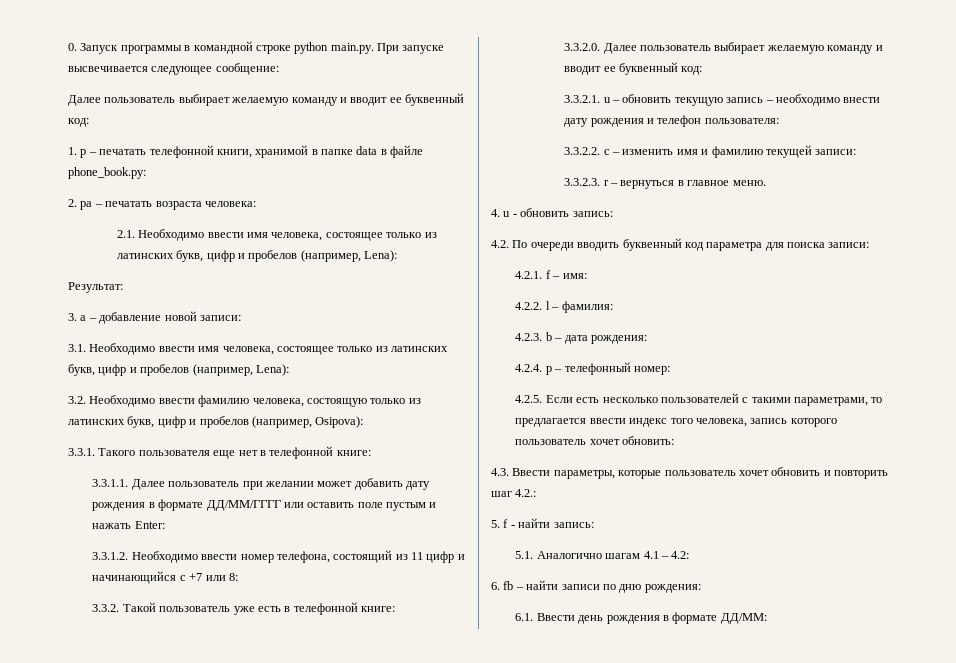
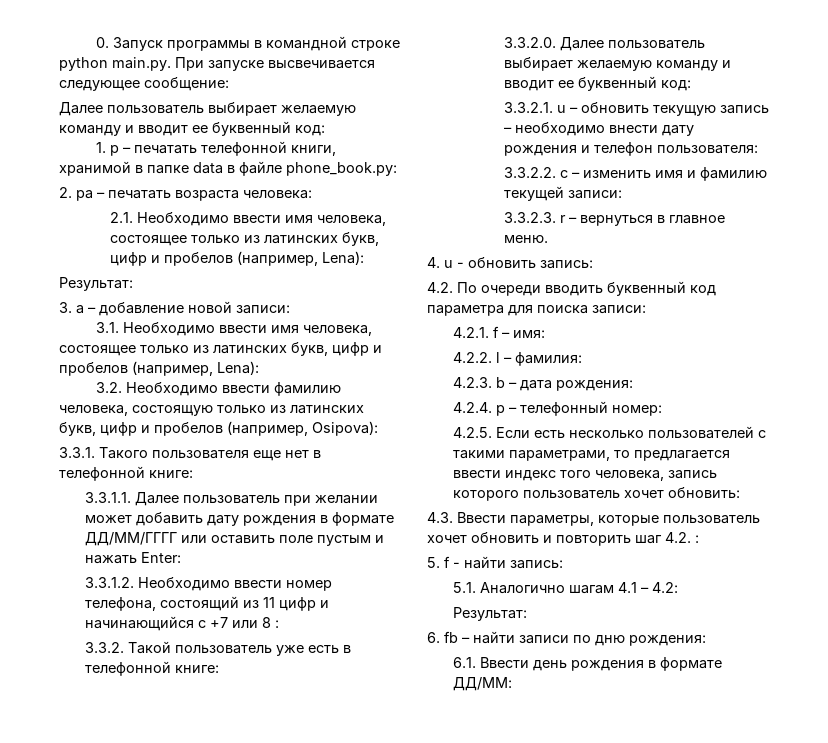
[228,573,238,581] 8: -> [261,617,279,628] 8 :
[515,489,537,497] 4.2.: -> [665,532,699,543] 4.2. :
(690, 555) none -> [452,607,527,621] // Результат:

